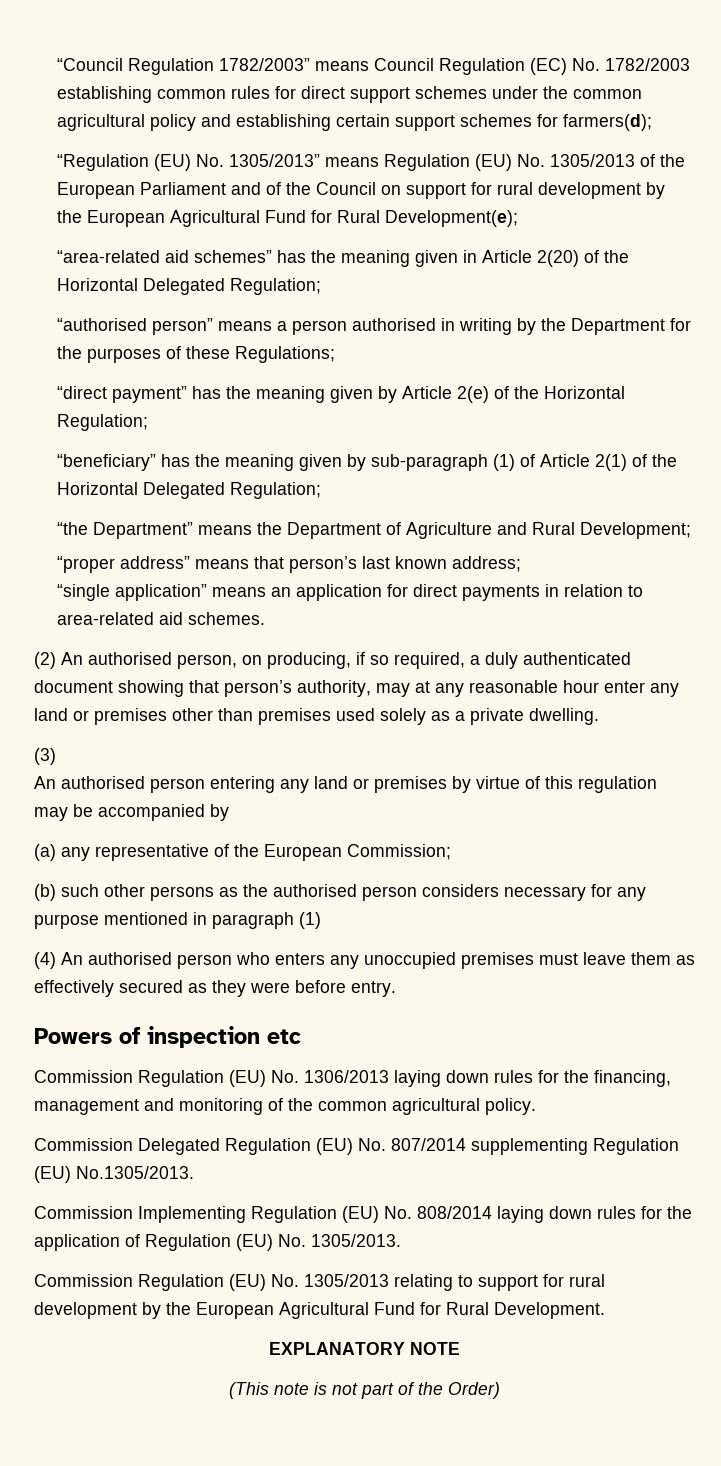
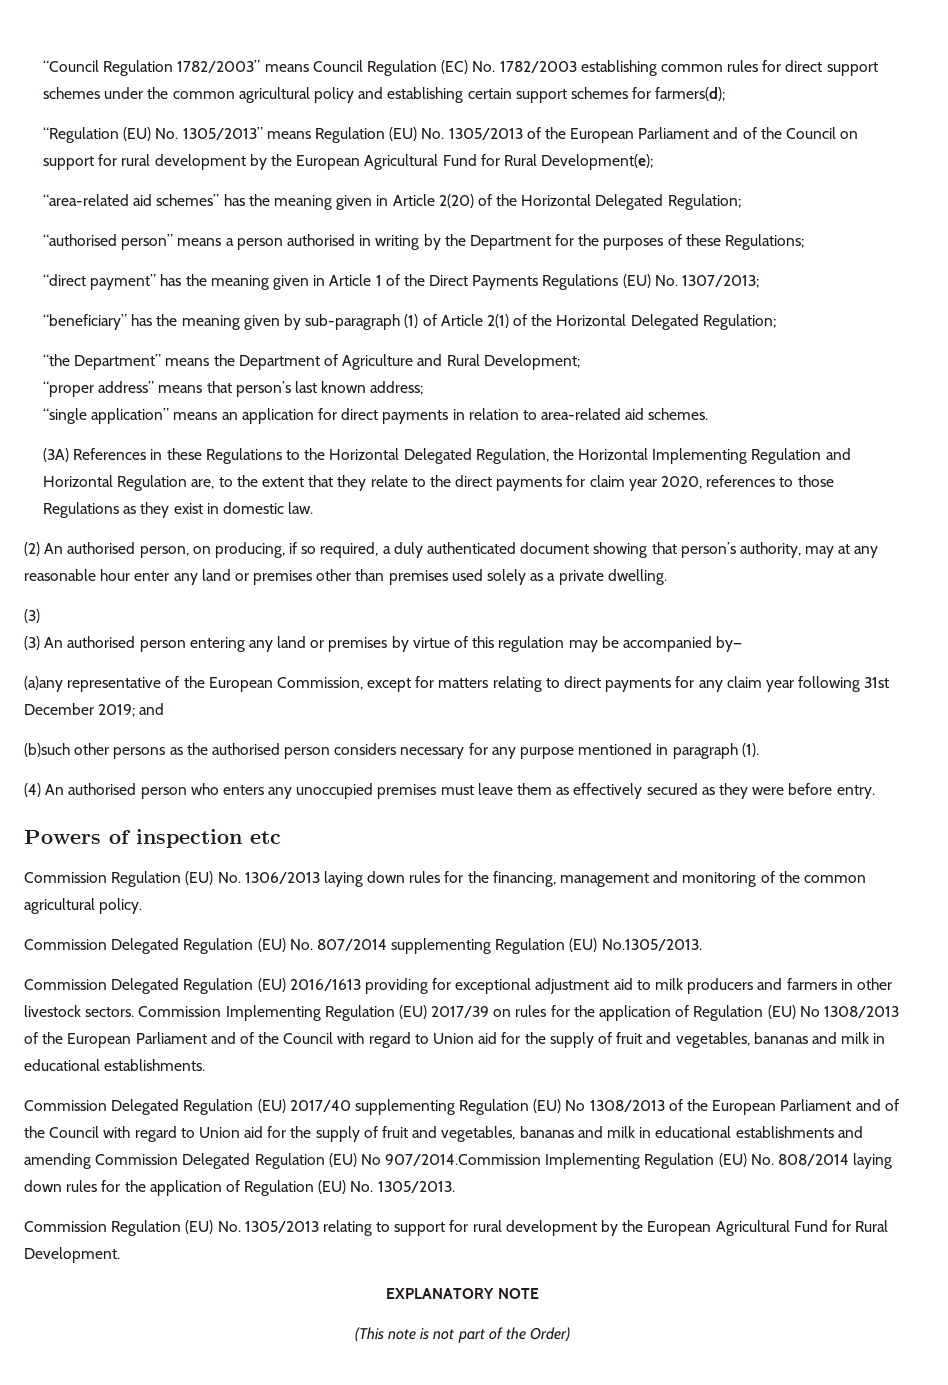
[378,386,626,403] [57,414,149,431] by Article 2(e) of the Horizontal Regulation; -> [313,274,760,290] in Article 1 of the Direct Payments Regulations (EU) No. 1307/2013;
(266, 618) none -> [43,448,851,464] [43,475,834,491] [43,502,314,518] // (3A) References in these Regulations to the Horizontal Delegated Regulation, the Horizontal Implementing Regulation and Horizontal Regulation are, to the extent that they relate to the direct payments for claim year 2020, references to those Regulations as they exist in domestic law.
(56, 756) none -> [24,636,40,650] (3)
[210,804,229,821] [34,844,90,861] by // (a) any -> [716,636,743,652] [24,676,63,692] by— // (a)any
[347,844,451,860] [34,884,99,901] Commission; // (b) such -> [276,676,890,692] [24,703,165,717] [24,743,70,757] Commission, except for matters relating to direct payments for any claim year following 31st December 2019; and // (b)such
[299,912,321,929] (1) -> [741,743,759,757] (1).
(133, 1212) none -> [111,978,892,994] [24,1005,899,1021] [24,1032,886,1048] [24,1059,206,1071] [24,1099,899,1115] [24,1126,863,1142] [24,1153,542,1169] Delegated Regulation (EU) 2016/1613 providing for exceptional adjustment aid to milk producers and farmers in other livestock sectors. Commission Implementing Regulation (EU) 2017/39 on rules for the application of Regulation (EU) No 1308/2013 of the European Parliament and of the Council with regard to Union aid for the supply of fruit and vegetables, bananas and milk in educational establishments. // Commission Delegated Regulation (EU) 2017/40 supplementing Regulation (EU) No 1308/2013 of the European Parliament and of the Council with regard to Union aid for the supply of fruit and vegetables, bananas and milk in educational establishments and amending Commission Delegated Regulation (EU) No 907/2014.Commission

